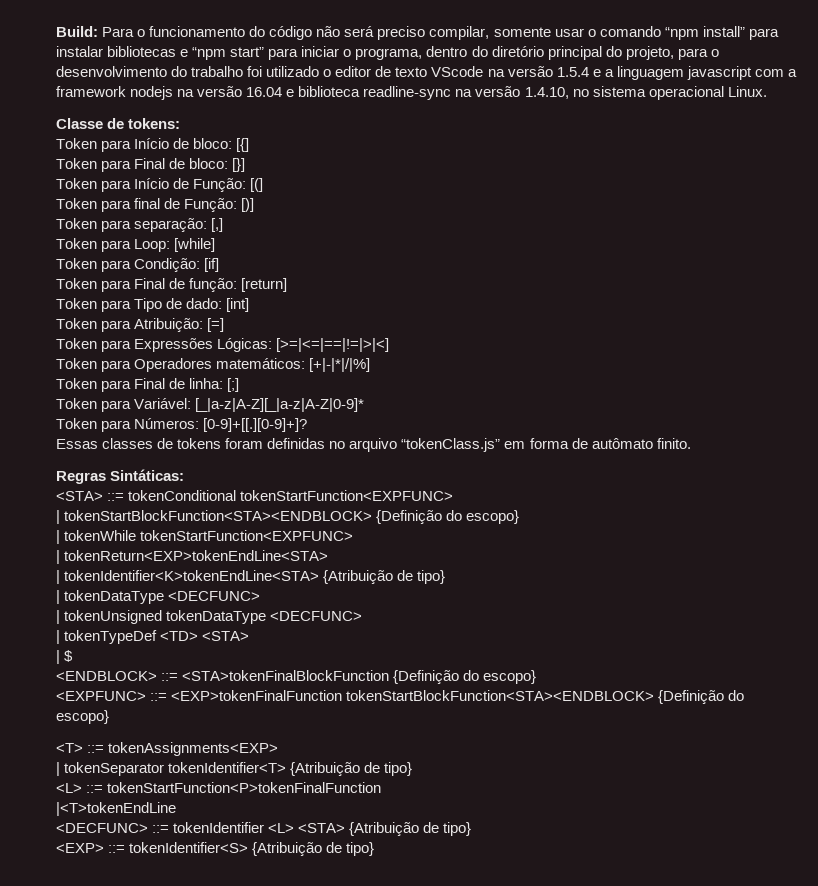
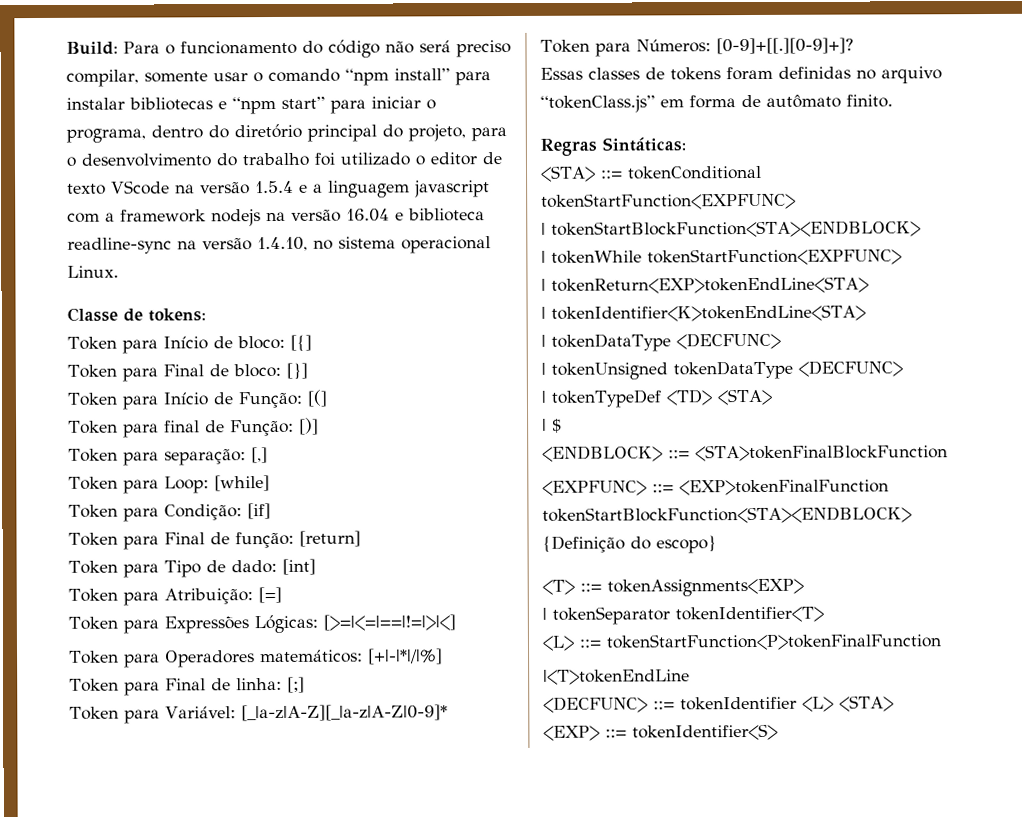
[376,510,520,524] {Definição do escopo} -> (921, 229) none
[323,570,446,584] {Atribuição de tipo} -> (866, 313) none
[393,670,537,684] {Definição do escopo} -> (948, 453) none
[290,762,413,776] {Atribuição de tipo} -> (824, 614) none
[349,822,472,836] {Atribuição de tipo} -> (894, 703) none
[252,842,375,856] {Atribuição de tipo} -> (778, 732) none

